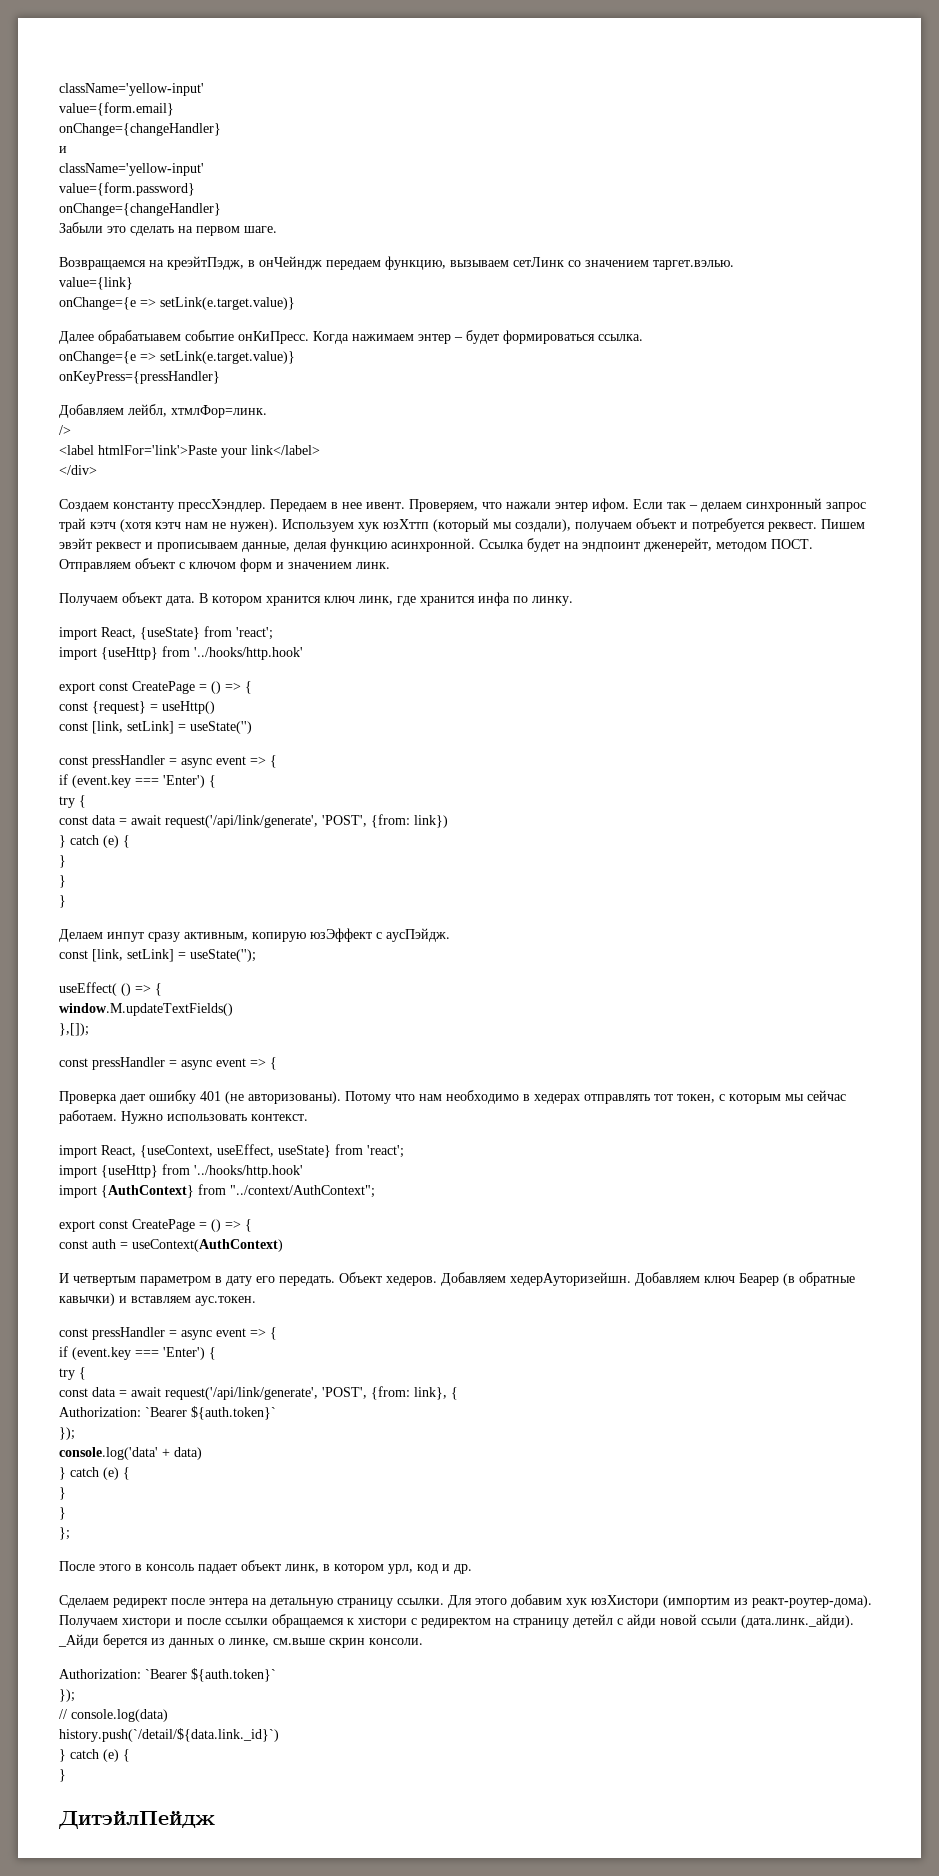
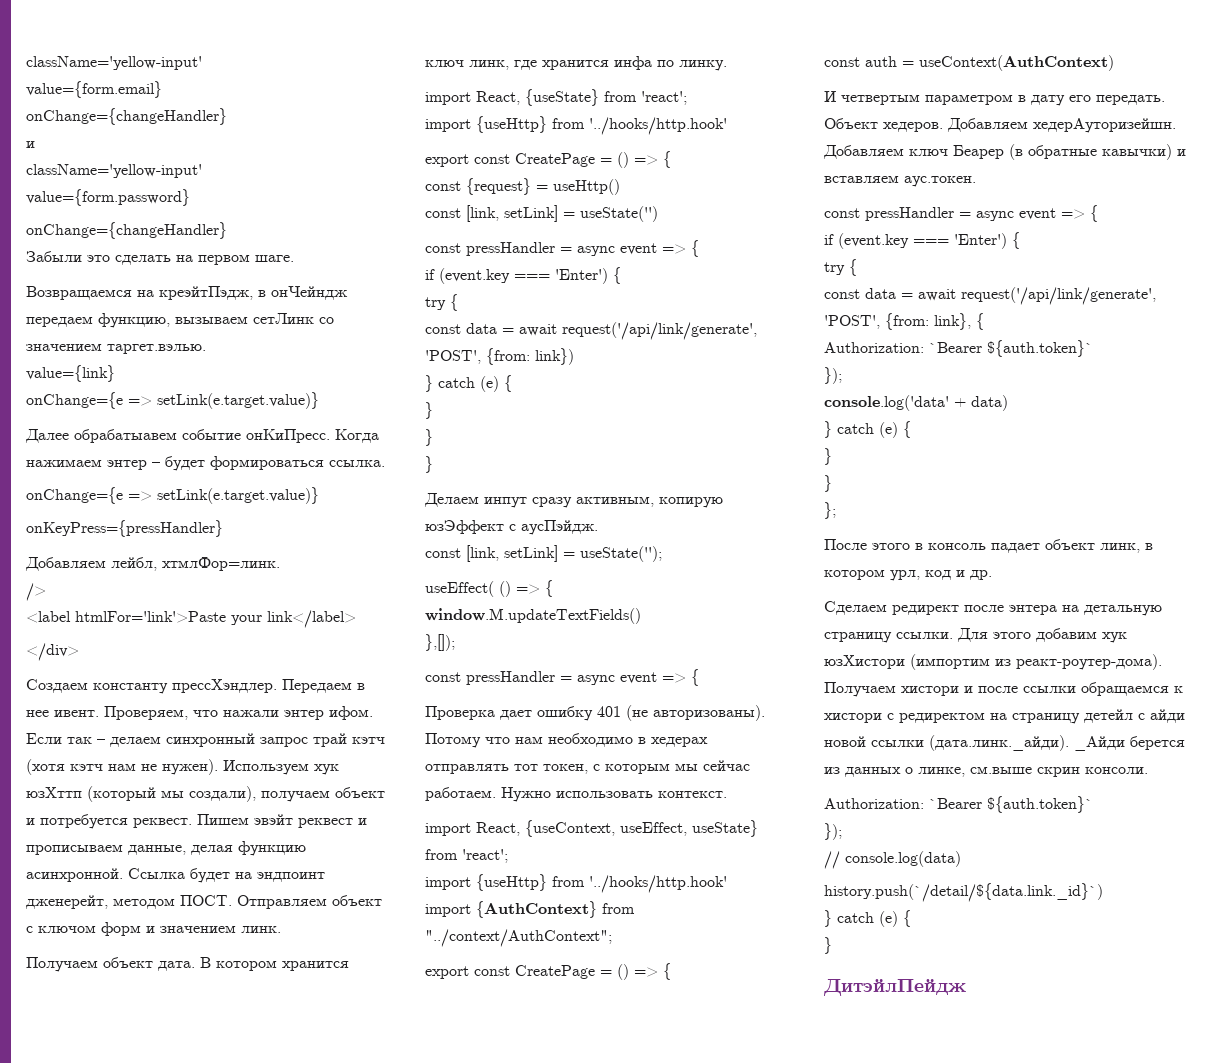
[701,1618,737,1625] ссыли -> [871,740,924,747] ссылки

